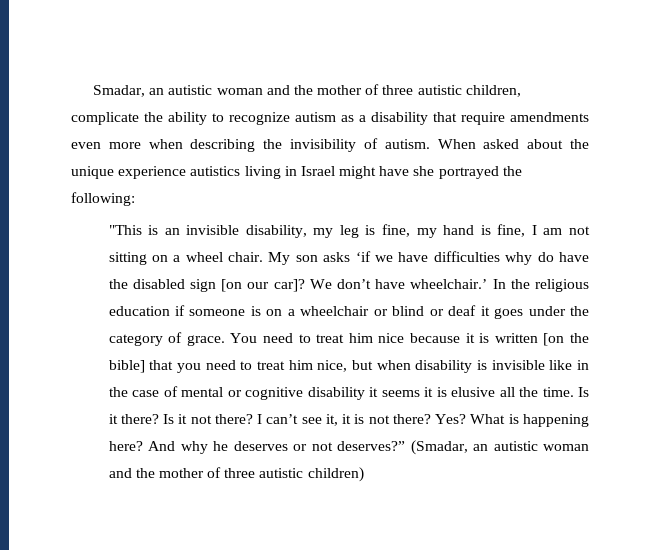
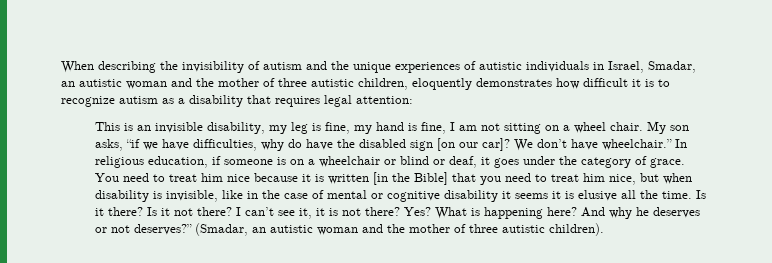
(92, 91) none -> [61,61,644,73] When describing the invisibility of autism and the unique experiences of autistic individuals in Israel,
[71,112,207,125] complicate the ability -> [412,78,654,90] eloquently demonstrates how difficult it is
[461,112,589,125] [71,138,589,152] [71,166,522,179] [71,192,135,206] [108,225,142,235] require amendments even more when describing the invisibility of autism. When asked about the unique experience autistics living in Israel might have she portrayed the following: // "This -> [275,95,413,107] [94,122,120,131] requires legal attention: // This
[323,251,371,262] asks ‘if -> [94,139,140,151] asks, “if
[433,251,500,262] difficulties -> [192,139,257,151] difficulties,
[410,279,589,292] [108,306,170,316] wheelchair.’ In the religious education -> [601,139,687,150] [94,156,208,168] wheelchair.” In religious education,
[448,305,477,316] deaf -> [448,156,477,168] deaf,
[543,333,589,346] [108,360,145,373] [on the bible] -> [372,172,448,185] [in the Bible]
[491,360,545,370] invisible -> [165,190,218,202] invisible,
[307,467,364,482] children) -> [548,223,604,236] children).

